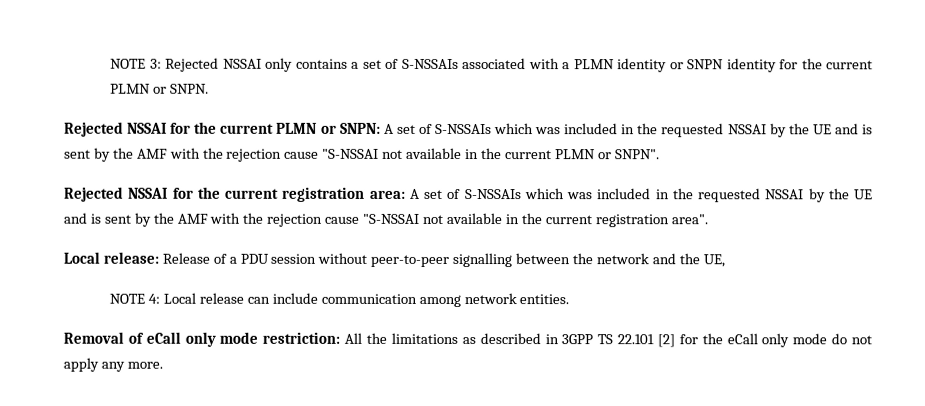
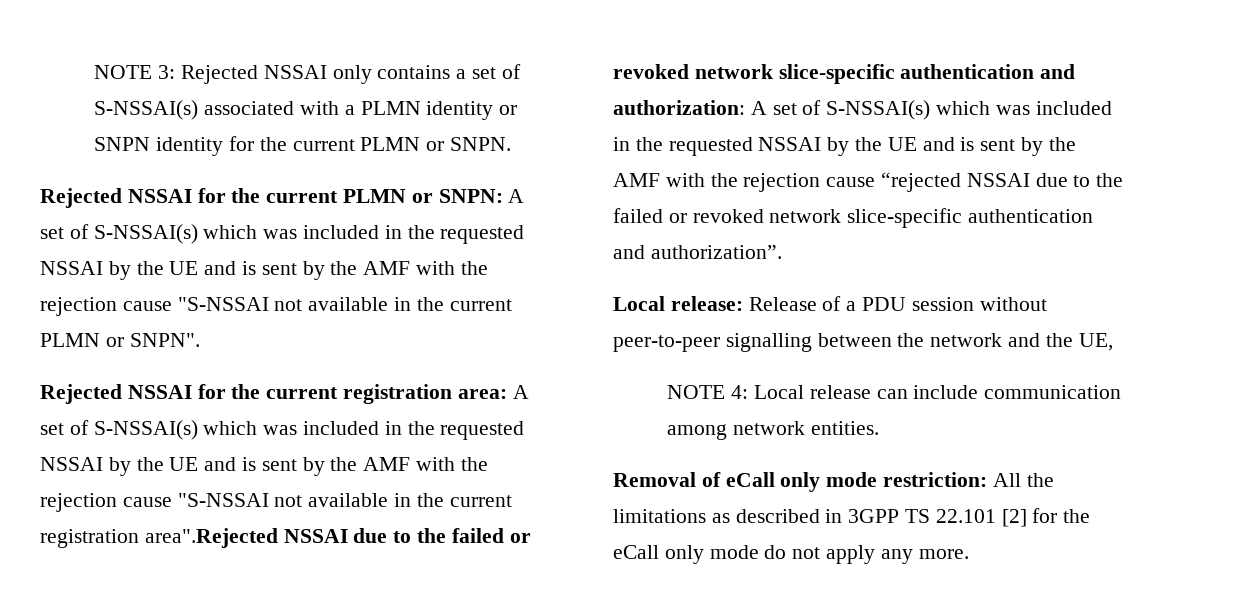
[401,58,459,69] S-NSSAIs -> [94,100,199,120] S-NSSAI(s)
[434,123,492,135] S-NSSAIs -> [93,224,198,244] S-NSSAI(s)
[464,189,522,200] S-NSSAIs -> [93,420,198,440] S-NSSAI(s)
[670,214,708,225] area". -> [144,528,531,548] [613,64,1076,84] [613,100,1112,120] [613,137,1076,156] [613,172,1124,192] [613,208,1094,228] [613,245,782,259] area".Rejected NSSAI due to the failed or revoked network slice-specific authentication and authorization: A set of S-NSSAI(s) which was included in the requested NSSAI by the UE and is sent by the AMF with the rejection cause “rejected NSSAI due to the failed or revoked network slice-specific authentication and authorization”.

